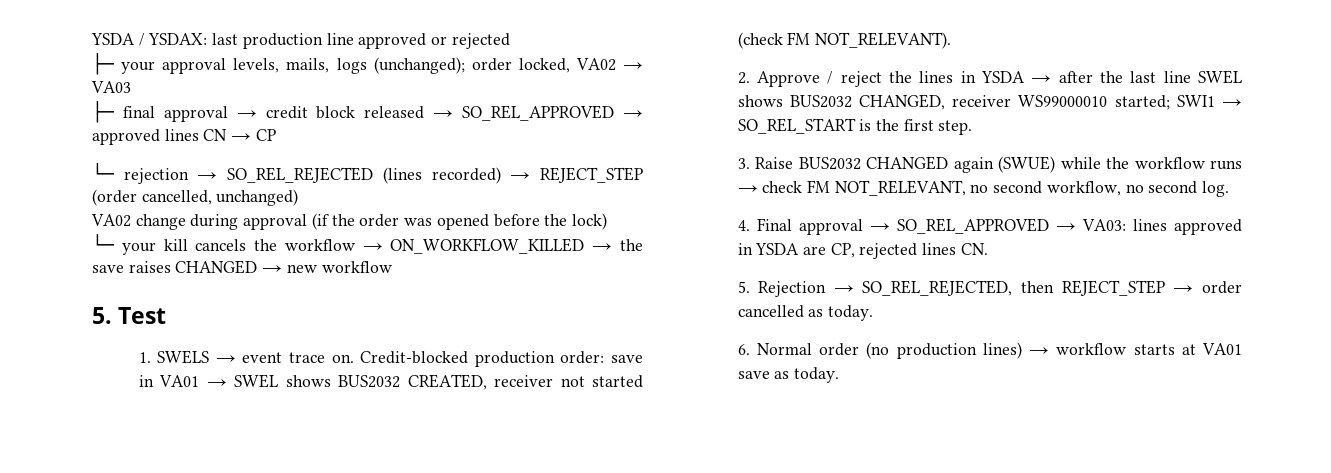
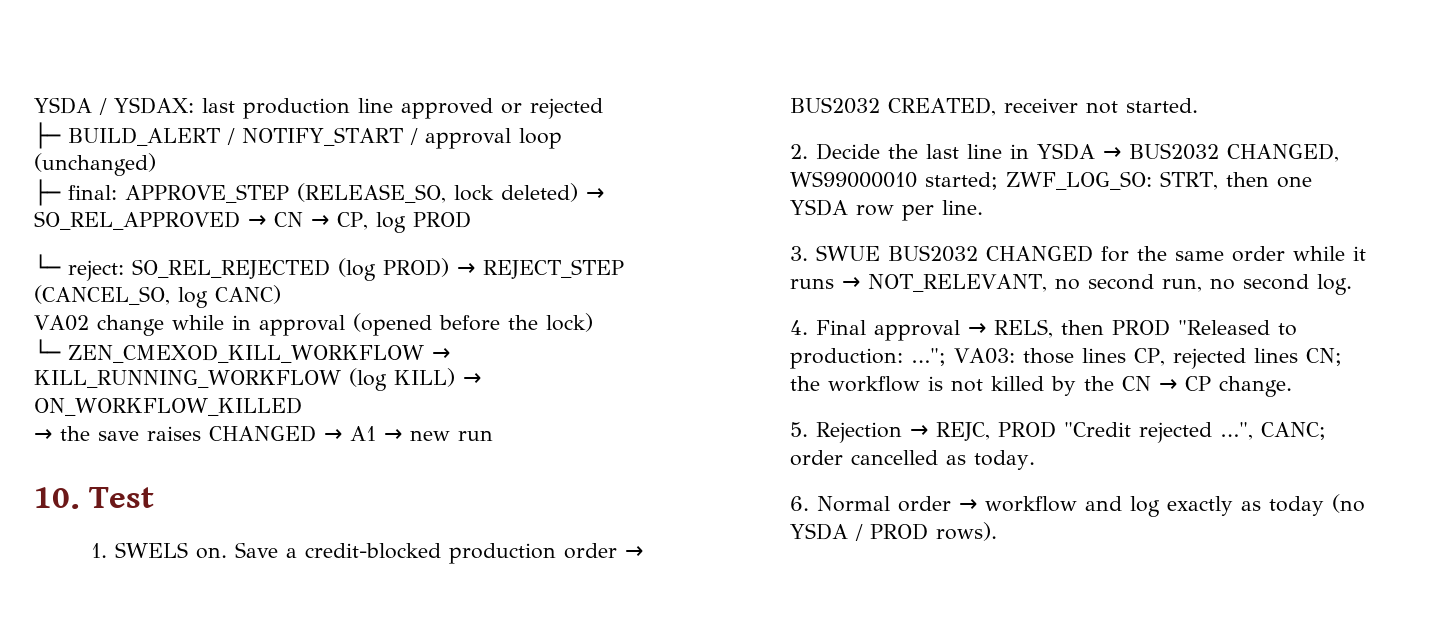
[121,57,644,74] [91,81,131,93] [92,101,644,123] [92,129,276,145] [92,163,643,184] [92,189,299,206] [91,213,489,230] your approval levels, mails, logs (unchanged); order locked, VA02 → VA03 // ├─ final approval → credit block released → SO_REL_APPROVED → approved lines CN → CP // └─ rejection → SO_REL_REJECTED (lines recorded) → REJECT_STEP (order cancelled, unchanged) // VA02 change during approval (if the order was opened -> [68,127,562,149] [34,153,156,176] [34,179,604,206] [34,211,471,233] [34,254,624,281] [34,285,281,308] [34,313,432,336] BUILD_ALERT / NOTIFY_START / approval loop (unchanged) // ├─ final: APPROVE_STEP (RELEASE_SO, lock deleted) → SO_REL_APPROVED → CN → CP, log PROD // └─ reject: SO_REL_REJECTED (log PROD) → REJECT_STEP (CANCEL_SO, log CANC) // VA02 change while in approval (opened
[121,239,355,255] your kill cancels the workflow -> [68,344,450,363] [34,368,455,391] ZEN_CMEXOD_KILL_WORKFLOW → KILL_RUNNING_WORKFLOW (log KILL)
(585, 246) none -> (302, 406) //
[286,261,392,273] [92,307,167,324] [138,350,643,367] [138,374,643,390] [737,32,952,49] [737,70,1242,87] [737,95,783,107] new workflow // 5. Test // 1. SWELS → event trace on. Credit-blocked production order: save in VA01 → SWEL shows BUS2032 CREATED, receiver not started (check FM NOT_RELEVANT). // 2. Approve / reject the lines in YSDA → after the last line SWEL shows -> [350,426,493,441] [34,487,155,509] [91,542,644,564] [790,97,1199,116] [790,143,1122,160] A1 → new run // 10. Test // 1. SWELS on. Save a credit-blocked production order → BUS2032 CREATED, receiver not started. // 2. Decide the last line in YSDA →
[952,95,1012,107] receiver -> (1340, 152) none
[1176,95,1242,107] [737,118,973,135] SWI1 → SO_REL_START is the first step. -> [1006,171,1313,190] [790,199,984,221] ZWF_LOG_SO: STRT, then one YSDA row per line.
[755,157,794,169] Raise -> [816,245,881,261] SWUE
[953,156,1242,173] [737,180,831,193] again (SWUE) while the workflow runs → check FM -> [1101,246,1367,262] [790,277,861,289] for the same order while it runs →
[1046,181,1121,196] workflow, -> [1162,278,1203,292] run,
[896,218,1242,235] [737,243,988,259] [737,280,1194,297] SO_REL_APPROVED → VA03: lines approved in YSDA are CP, rejected lines CN. // 5. Rejection → SO_REL_REJECTED, then REJECT_STEP → -> [994,319,1298,338] [790,348,1343,369] [790,376,1293,397] [790,421,1327,443] RELS, then PROD "Released to production: …"; VA03: those lines CP, rejected lines CN; the workflow is not killed by the CN → CP change. // 5. Rejection → REJC, PROD "Credit rejected …", CANC;
[866,342,1242,359] [737,367,840,383] (no production lines) → workflow starts at VA01 save as today. -> [959,494,1366,517] [790,522,998,541] → workflow and log exactly as today (no YSDA / PROD rows).

